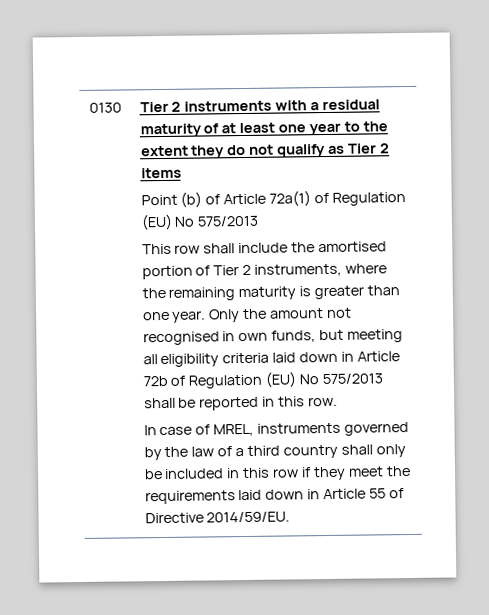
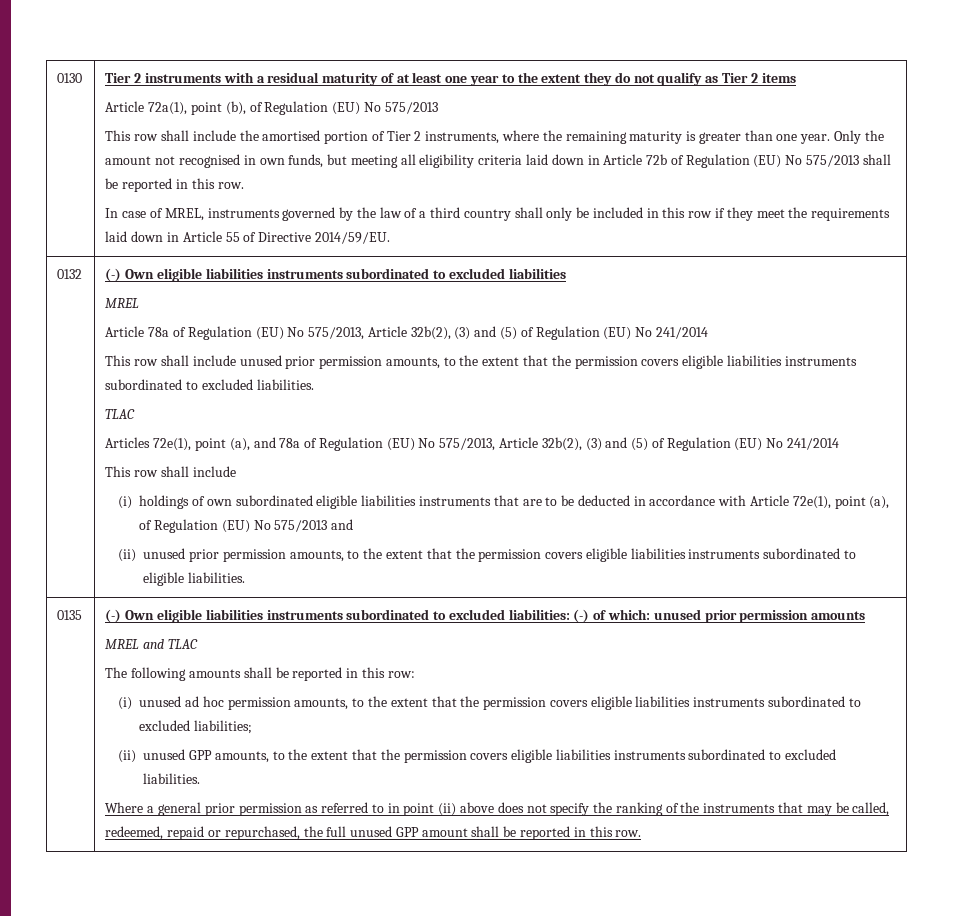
[140,190,312,208] Point (b) of Article 72a(1) -> [105,101,246,115] Article 72a(1), point (b),
(291, 517) none -> [57,269,83,279] [105,268,566,282] [105,298,140,308] [105,326,708,340] [105,355,857,369] [105,379,314,390] [105,409,136,419] [105,437,839,451] [105,466,236,477] [118,495,890,509] [139,519,354,533] [118,548,857,562] [143,572,246,586] [57,610,83,620] [105,609,866,623] [105,639,198,649] [105,667,415,681] [118,696,861,710] [139,720,253,734] [118,749,837,763] [143,773,201,784] [105,802,890,816] [105,826,642,840] // 0132 | (-) Own eligible liabilities instruments subordinated to excluded liabilities // MREL // Article 78a of Regulation (EU) No 575/2013, Article 32b(2), (3) and (5) of Regulation (EU) No 241/2014 // This row shall include unused prior permission amounts, to the extent that the permission covers eligible liabilities instruments subordinated to excluded liabilities. // TLAC // Articles 72e(1), point (a), and 78a of Regulation (EU) No 575/2013, Article 32b(2), (3) and (5) of Regulation (EU) No 241/2014 // This row shall include // (i) holdings of own subordinated eligible liabilities instruments that are to be deducted in accordance with Article 72e(1), point (a), of Regulation (EU) No 575/2013 and // (ii) unused prior permission amounts, to the extent that the permission covers eligible liabilities instruments subordinated to eligible liabilities. // 0135 | (-) Own eligible liabilities instruments subordinated to excluded liabilities: (-) of which: unused prior permission amounts // MREL and TLAC // The following amounts shall be reported in this row: // (i) unused ad hoc permission amounts, to the extent that the permission covers eligible liabilities instruments subordinated to excluded liabilities; // (ii) unused GPP amounts, to the extent that the permission covers eligible liabilities instruments subordinated to excluded liabilities. // Where a general prior permission as referred to in point (ii) above does not specify the ranking of the instruments that may be called, redeemed, repaid or repurchased, the full unused GPP amount shall be reported in this row.

